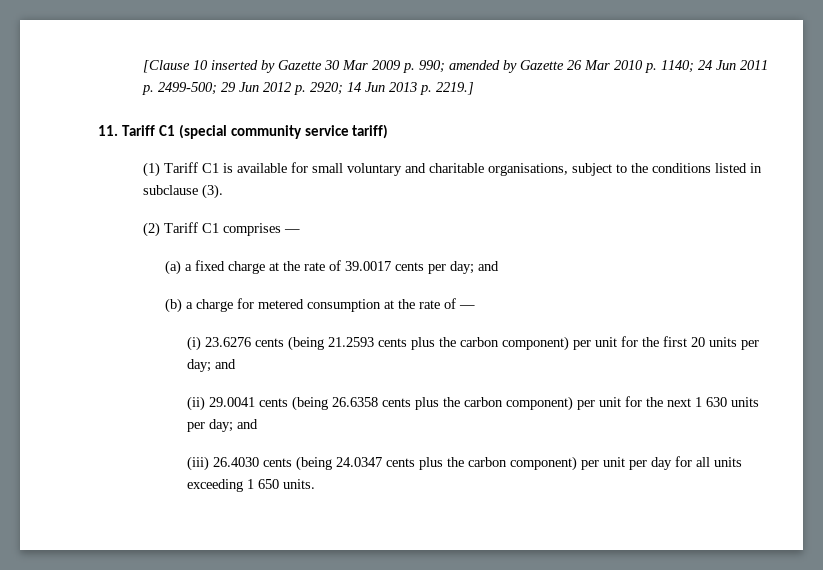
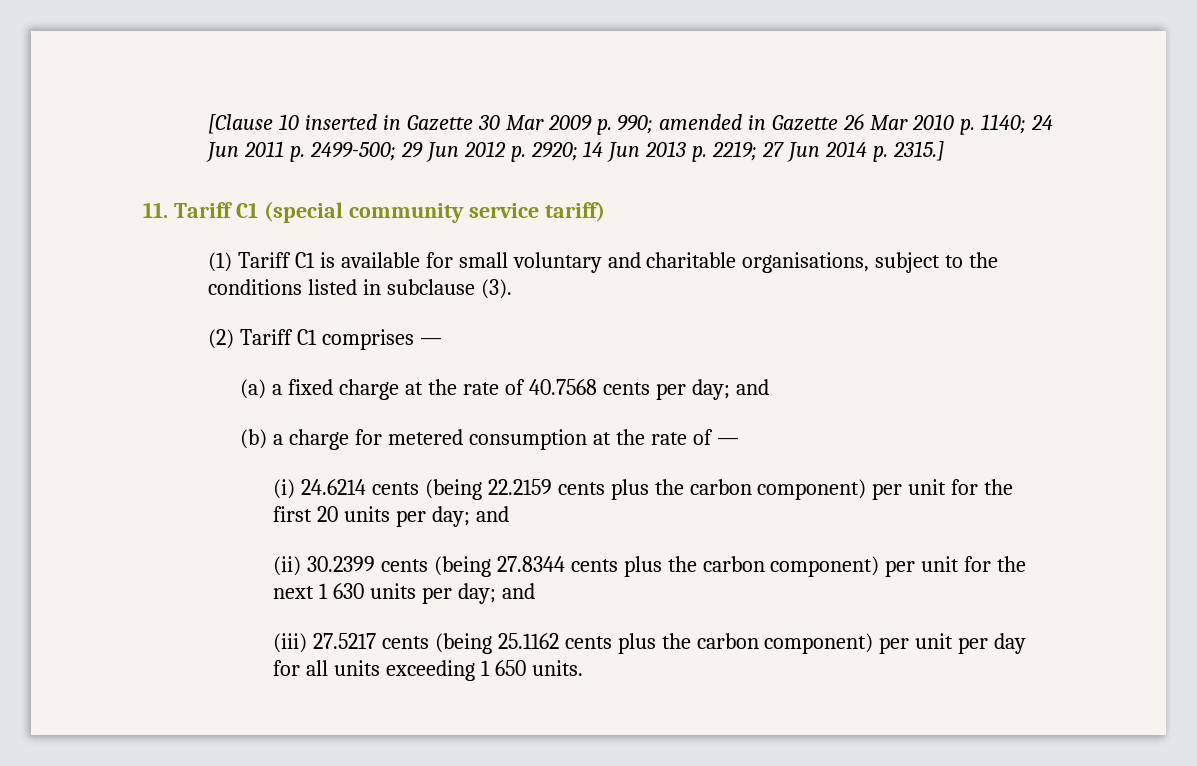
[260,60,275,73] by -> [382,115,401,130] in
[502,60,517,73] by -> [748,115,767,130] in
[435,82,474,95] 2219.] -> [712,141,944,162] 2219; 27 Jun 2014 p. 2315.]
[345,261,392,271] 39.0017 -> [529,379,598,395] 40.7568
[205,336,375,351] 23.6276 cents (being 21.2593 -> [300,479,552,500] 24.6214 cents (being 22.2159
[209,396,379,411] 29.0041 cents (being 26.6358 -> [306,556,565,577] 30.2399 cents (being 27.8344
[213,456,383,471] 26.4030 cents (being 24.0347 -> [312,633,559,654] 27.5217 cents (being 25.1162

